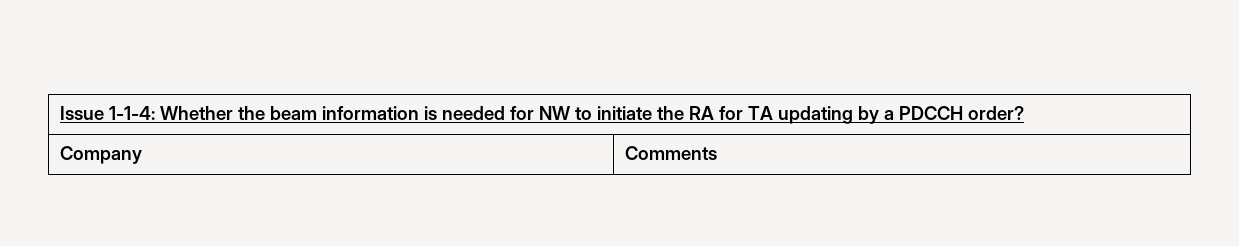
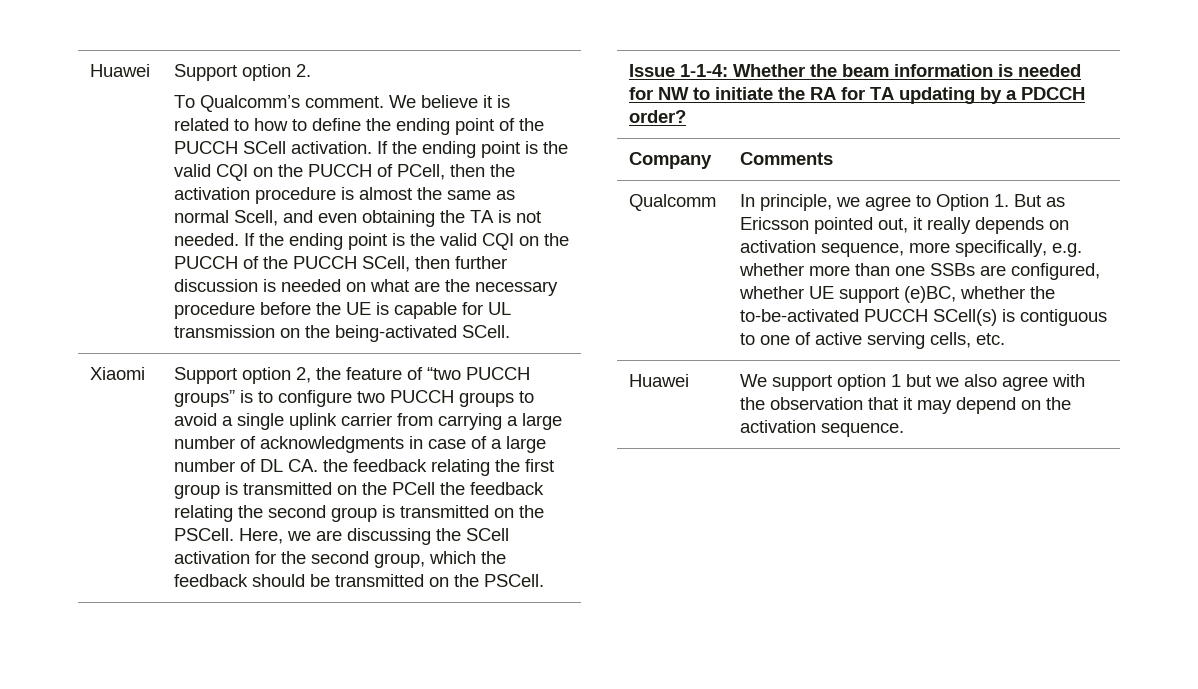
(60, 113) none -> [89,64,150,77] [173,64,311,81] [173,95,510,112] [173,118,544,135] [173,141,568,158] [173,164,515,181] [173,187,515,204] [173,210,541,227] [173,233,569,250] [173,256,507,272] [173,279,558,296] [173,302,511,319] [173,325,510,342] [89,367,145,380] [173,367,530,384] [173,390,534,407] [173,413,562,430] [173,436,546,453] [173,459,554,476] [173,482,544,499] [173,505,544,522] [173,528,509,545] [173,551,506,568] [173,574,544,587] Huawei | Support option 2. // To Qualcomm’s comment. We believe it is related to how to define the ending point of the PUCCH SCell activation. If the ending point is the valid CQI on the PUCCH of PCell, then the activation procedure is almost the same as normal Scell, and even obtaining the TA is not needed. If the ending point is the valid CQI on the PUCCH of the PUCCH SCell, then further discussion is needed on what are the necessary procedure before the UE is capable for UL transmission on the being-activated SCell. // Xiaomi | Support option 2, the feature of “two PUCCH groups” is to configure two PUCCH groups to avoid a single uplink carrier from carrying a large number of acknowledgments in case of a large number of DL CA. the feedback relating the first group is transmitted on the PCell the feedback relating the second group is transmitted on the PSCell. Here, we are discussing the SCell activation for the second group, which the feedback should be transmitted on the PSCell. //
(718, 153) none -> [628,194,716,211] [739,194,1065,211] [739,217,1069,234] [739,240,1082,257] [738,263,1100,280] [738,286,1055,303] [739,309,1107,326] [739,332,1005,349] [628,374,689,387] [739,374,1085,391] [739,397,1071,414] [739,420,904,437] // Qualcomm | In principle, we agree to Option 1. But as Ericsson pointed out, it really depends on activation sequence, more specifically, e.g. whether more than one SSBs are configured, whether UE support (e)BC, whether the to-be-activated PUCCH SCell(s) is contiguous to one of active serving cells, etc. // Huawei | We support option 1 but we also agree with the observation that it may depend on the activation sequence.

